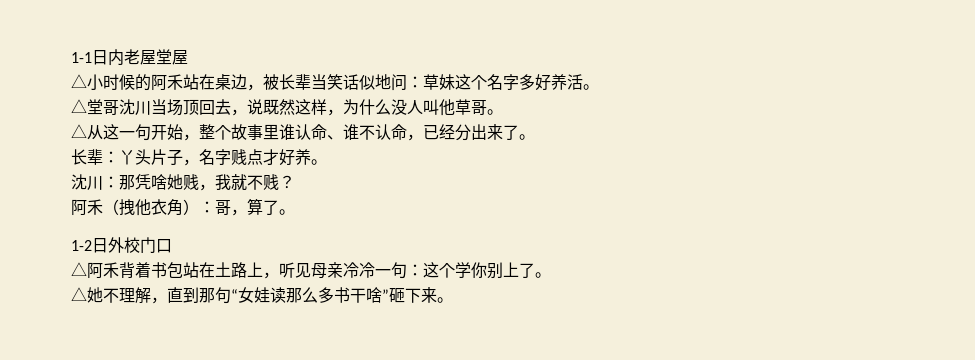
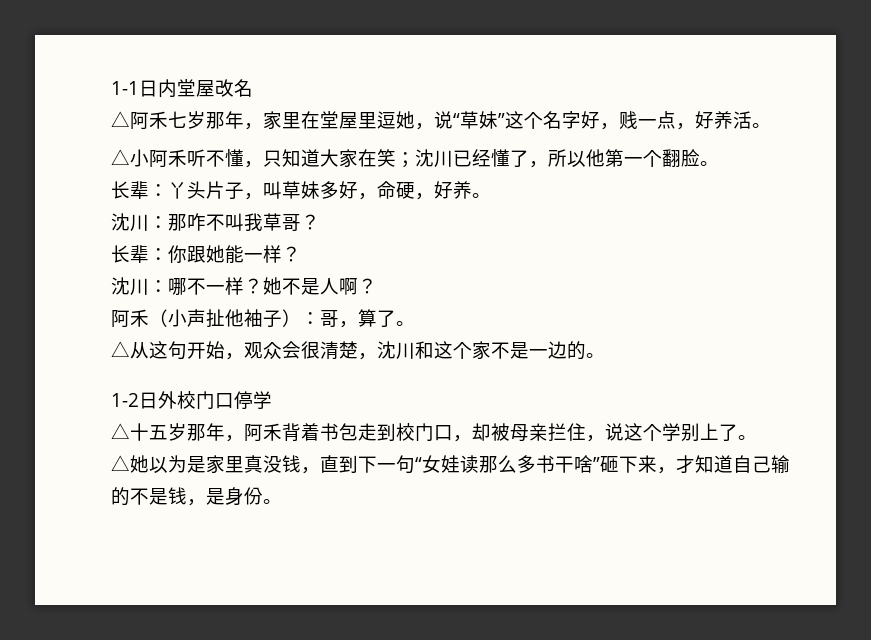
[124,49,188,65] [71,74,599,91] [71,99,503,116] [71,124,519,141] 老屋堂屋 // △小时候的阿禾站在桌边，被长辈当笑话似地问：草妹这个名字多好养活。 // △堂哥沈川当场顶回去，说既然这样，为什么没人叫他草哥。 // △从这一句开始，整个故事里谁认命、谁不认命，已经分出来了 -> [177,79,253,97] [111,111,771,130] [111,149,700,168] 堂屋改名 // △阿禾七岁那年，家里在堂屋里逗她，说“草妹”这个名字好，贱一点，好养活。 // △小阿禾听不懂，只知道大家在笑；沈川已经懂了，所以他第一个翻脸
[199,149,279,165] 名字贱点才 -> [263,181,434,200] 叫草妹多好，命硬，
[135,174,279,191] 凭啥她贱，我就不贱 -> [187,213,320,231] [111,245,301,264] [111,277,358,296] 咋不叫我草哥？ // 长辈：你跟她能一样？ // 沈川：哪不一样？她不是人啊
[119,199,183,216] 拽他衣角 -> [168,309,282,328] 小声扯他袖子
(295, 212) none -> [111,341,605,360] // △从这句开始，观众会很清楚，沈川和这个家不是一边的。
[71,262,551,279] [71,287,215,304] // △阿禾背着书包站在土路上，听见母亲冷冷一句：这个学你别上了。 // △她不理解，直到那 -> [234,391,272,409] [111,423,757,442] [111,455,396,474] 停学 // △十五岁那年，阿禾背着书包走到校门口，却被母亲拦住，说这个学别上了。 // △她以为是家里真没钱，直到下一
(437, 295) none -> [657,455,790,474] [111,487,263,506] ，才知道自己输的不是钱，是身份

